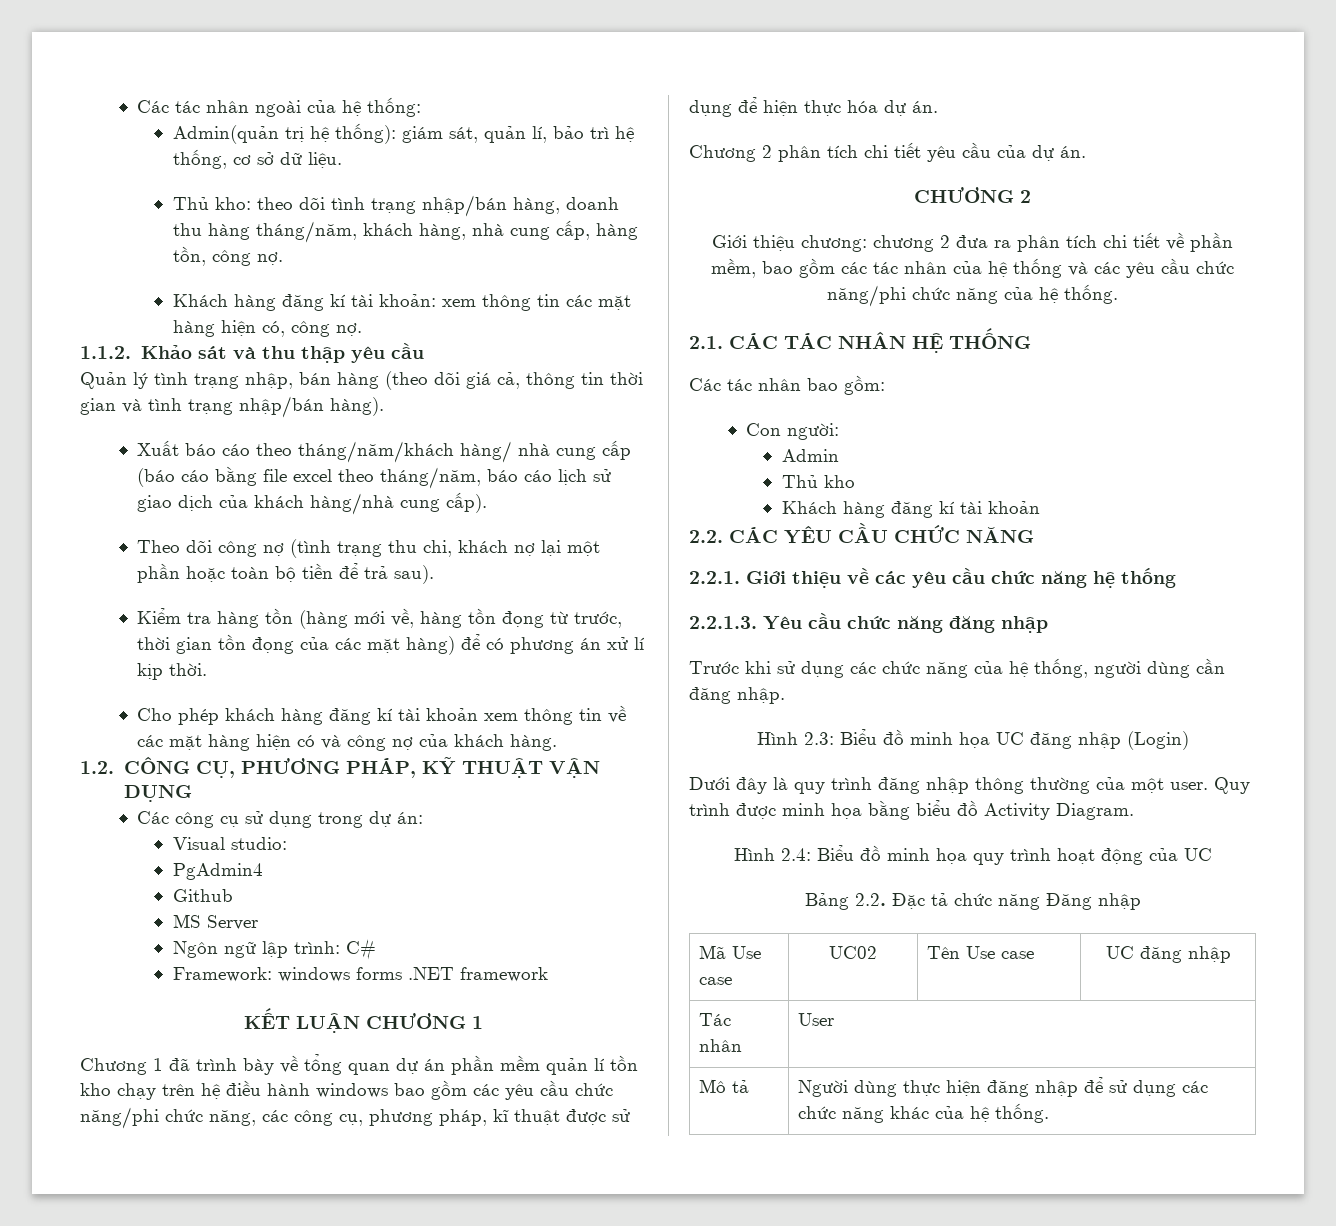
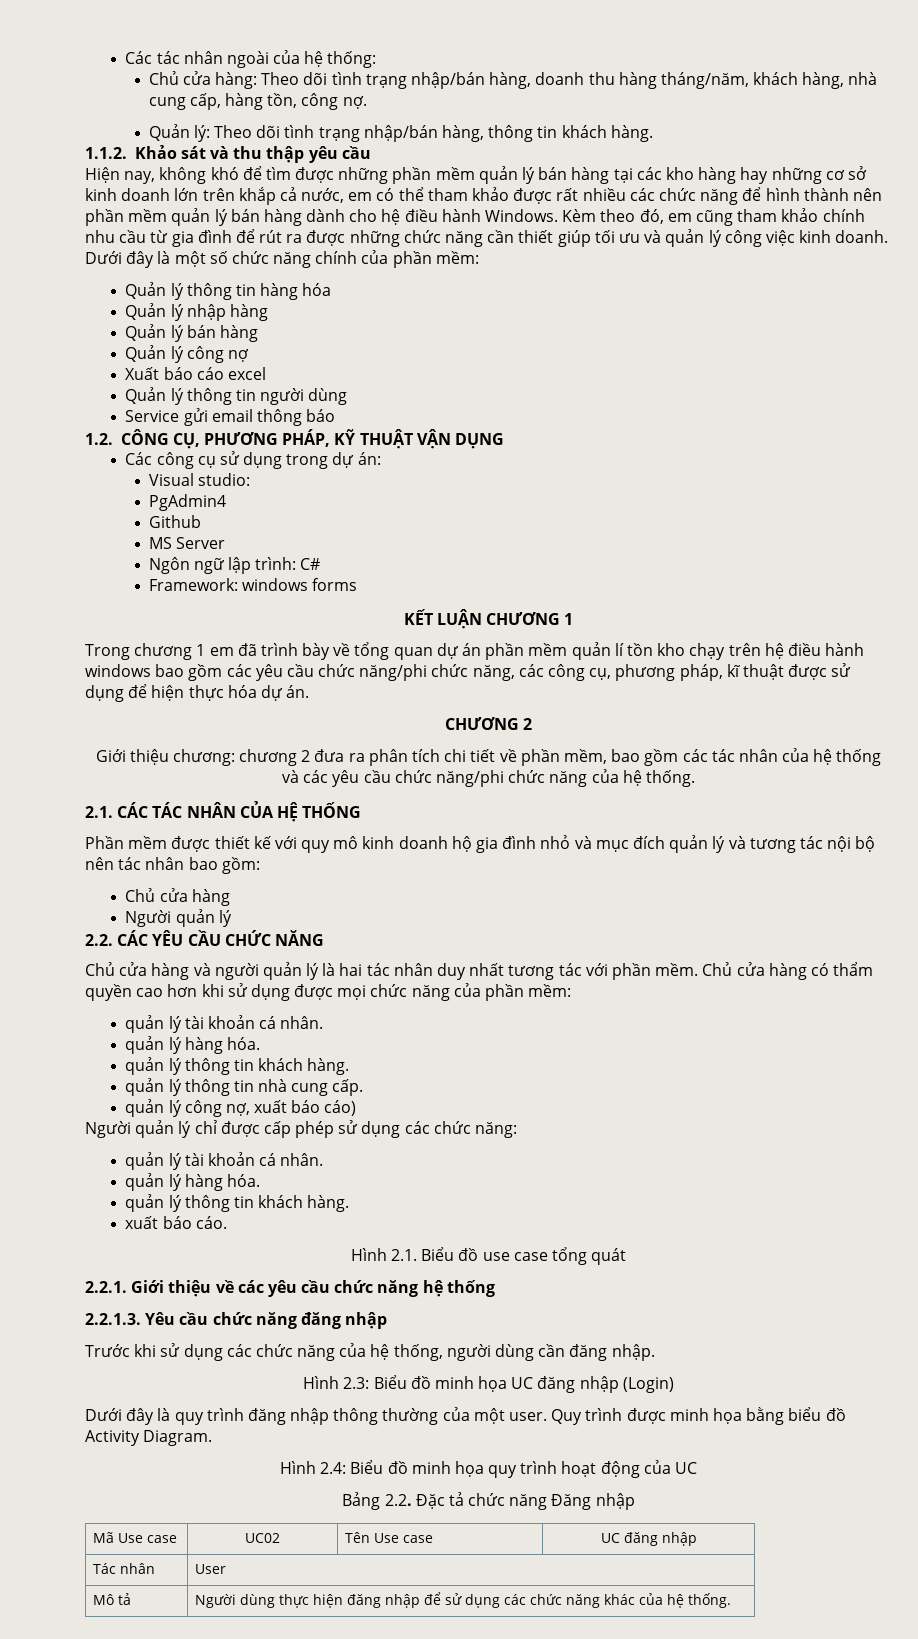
[172,123,634,144] [172,149,342,169] [172,197,293,210] Admin(quản trị hệ thống): giám sát, quản lí, bảo trì hệ thống, cơ sở dữ liệu. // Thủ kho: theo -> [148,71,300,89] Chủ cửa hàng: Theo
[172,294,631,311] [172,320,362,337] Khách hàng đăng kí tài khoản: xem thông tin các mặt hàng hiện có, công nợ. -> [148,124,653,142] Quản lý: Theo dõi tình trạng nhập/bán hàng, thông tin khách hàng.
[80,371,643,390] [80,396,384,418] [136,440,631,463] [136,466,611,489] [136,492,487,515] [136,539,600,558] [136,563,434,584] [136,608,622,629] [136,634,645,655] [136,663,207,680] [136,705,626,725] [136,734,557,751] Quản lý tình trạng nhập, bán hàng (theo dõi giá cả, thông tin thời gian và tình trạng nhập/bán hàng). // Xuất báo cáo theo tháng/năm/khách hàng/ nhà cung cấp (báo cáo bằng file excel theo tháng/năm, báo cáo lịch sử giao dịch của khách hàng/nhà cung cấp). // Theo dõi công nợ (tình trạng thu chi, khách nợ lại một phần hoặc toàn bộ tiền để trả sau). // Kiểm tra hàng tồn (hàng mới về, hàng tồn đọng từ trước, thời gian tồn đọng của các mặt hàng) để có phương án xử lí kịp thời. // Cho phép khách hàng đăng kí tài khoản xem thông tin về các mặt hàng hiện có và công nợ của khách hàng. -> [85,166,867,184] [85,187,882,205] [85,208,865,226] [85,229,889,247] [85,250,479,268] [125,282,332,300] [125,303,268,321] [125,324,258,342] [125,345,249,363] [125,367,266,380] [125,387,348,405] [125,408,336,426] Hiện nay, không khó để tìm được những phần mềm quản lý bán hàng tại các kho hàng hay những cơ sở kinh doanh lớn trên khắp cả nước, em có thể tham khảo được rất nhiều các chức năng để hình thành nên phần mềm quản lý bán hàng dành cho hệ điều hành Windows. Kèm theo đó, em cũng tham khảo chính nhu cầu từ gia đình để rút ra được những chức năng cần thiết giúp tối ưu và quản lý công việc kinh doanh. Dưới đây là một số chức năng chính của phần mềm: // Quản lý thông tin hàng hóa // Quản lý nhập hàng // Quản lý bán hàng // Quản lý công nợ // Xuất báo cáo excel // Quản lý thông tin người dùng // Service gửi email thông báo
[407,967,548,982] .NET framework -> (358, 584) none
[80,1058,163,1075] Chương 1 -> [85,643,234,660] Trong chương 1 em
[689,142,1086,162] // Chương 2 phân tích chi tiết yêu cầu của dự án. -> (310, 691) none
(906, 340) none -> [239,801,274,818] CỦA
[689,375,885,395] [745,423,839,440] [781,449,839,462] [781,475,855,488] [781,501,1040,518] Các tác nhân bao gồm: // Con người: // Admin // Thủ kho // Khách hàng đăng kí tài khoản -> [85,835,876,853] [85,857,260,874] [125,888,230,906] [125,909,232,927] Phần mềm được thiết kế với quy mô kinh doanh hộ gia đình nhỏ và mục đích quản lý và tương tác nội bộ nên tác nhân bao gồm: // Chủ cửa hàng // Người quản lý
(1034, 535) none -> [85,962,874,980] [85,983,572,1001] [125,1015,324,1033] [125,1036,260,1054] [125,1057,350,1075] [125,1078,364,1096] [125,1099,357,1117] [85,1120,518,1138] [125,1152,324,1170] [125,1173,260,1191] [125,1194,350,1212] [125,1216,227,1229] [350,1247,627,1265] // Chủ cửa hàng và người quản lý là hai tác nhân duy nhất tương tác với phần mềm. Chủ cửa hàng có thẩm quyền cao hơn khi sử dụng được mọi chức năng của phần mềm: // quản lý tài khoản cá nhân. // quản lý hàng hóa. // quản lý thông tin khách hàng. // quản lý thông tin nhà cung cấp. // quản lý công nợ, xuất báo cáo) // Người quản lý chỉ được cấp phép sử dụng các chức năng: // quản lý tài khoản cá nhân. // quản lý hàng hóa. // quản lý thông tin khách hàng. // xuất báo cáo. // Hình 2.1. Biểu đồ use case tổng quát

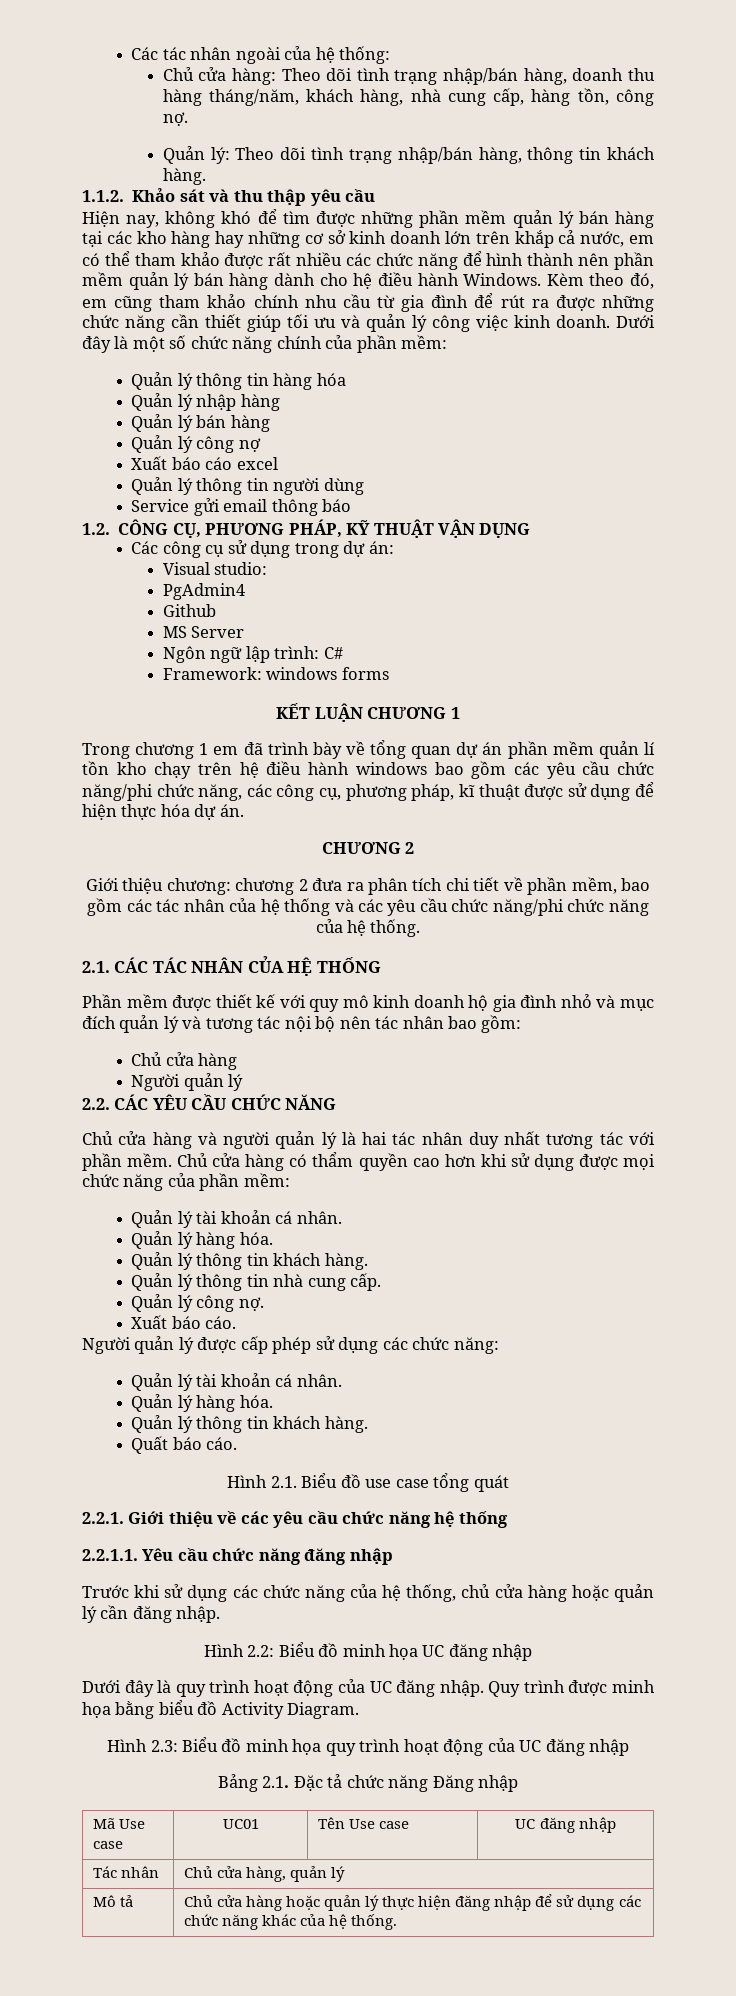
[125,1015,324,1033] [125,1036,260,1054] [125,1057,350,1075] [125,1078,165,1096] quản lý tài khoản cá nhân. // quản lý hàng hóa. // quản lý thông tin khách hàng. // quản -> [131,1210,342,1228] [131,1231,273,1249] [131,1252,368,1270] [131,1273,174,1291] Quản lý tài khoản cá nhân. // Quản lý hàng hóa. // Quản lý thông tin khách hàng. // Quản
[125,1099,357,1117] [85,1120,217,1138] quản lý công nợ, xuất báo cáo) // Người quản lý chỉ -> [131,1294,264,1312] [131,1315,237,1329] [82,1336,194,1354] Quản lý công nợ. // Xuất báo cáo. // Người quản lý
[125,1152,324,1170] [125,1173,260,1191] [125,1194,350,1212] [125,1216,159,1229] quản lý tài khoản cá nhân. // quản lý hàng hóa. // quản lý thông tin khách hàng. // xuất -> [131,1373,342,1391] [131,1394,273,1412] [131,1415,368,1433] [131,1436,169,1454] Quản lý tài khoản cá nhân. // Quản lý hàng hóa. // Quản lý thông tin khách hàng. // Quất
[85,1313,141,1325] 2.2.1.3. -> [82,1549,138,1561] 2.2.1.1.
[446,1344,535,1361] người dùng -> [461,1584,655,1602] [82,1606,97,1623] chủ cửa hàng hoặc quản lý
[343,1377,370,1389] 2.3: -> [247,1645,275,1657] 2.2:
[622,1377,674,1393] (Login) -> (533, 1652) none
[247,1407,548,1425] đăng nhập thông thường của một user. -> [253,1679,484,1697] hoạt động của UC đăng nhập.
[320,1462,347,1474] 2.4: -> [150,1740,178,1752] 2.3:
(698, 1468) none -> [545,1739,629,1756] đăng nhập
[384,1494,412,1506] 2.2. -> [262,1776,290,1788] 2.1.
[245,1533,280,1543] UC02 -> [222,1819,259,1829] UC01
[195,1564,227,1574] [93,1593,132,1605] [195,1594,276,1608] User // Mô tả | Người dùng -> [183,1866,346,1882] [92,1895,133,1907] [183,1895,380,1911] Chủ cửa hàng, quản lý // Mô tả | Chủ cửa hàng hoặc quản lý

